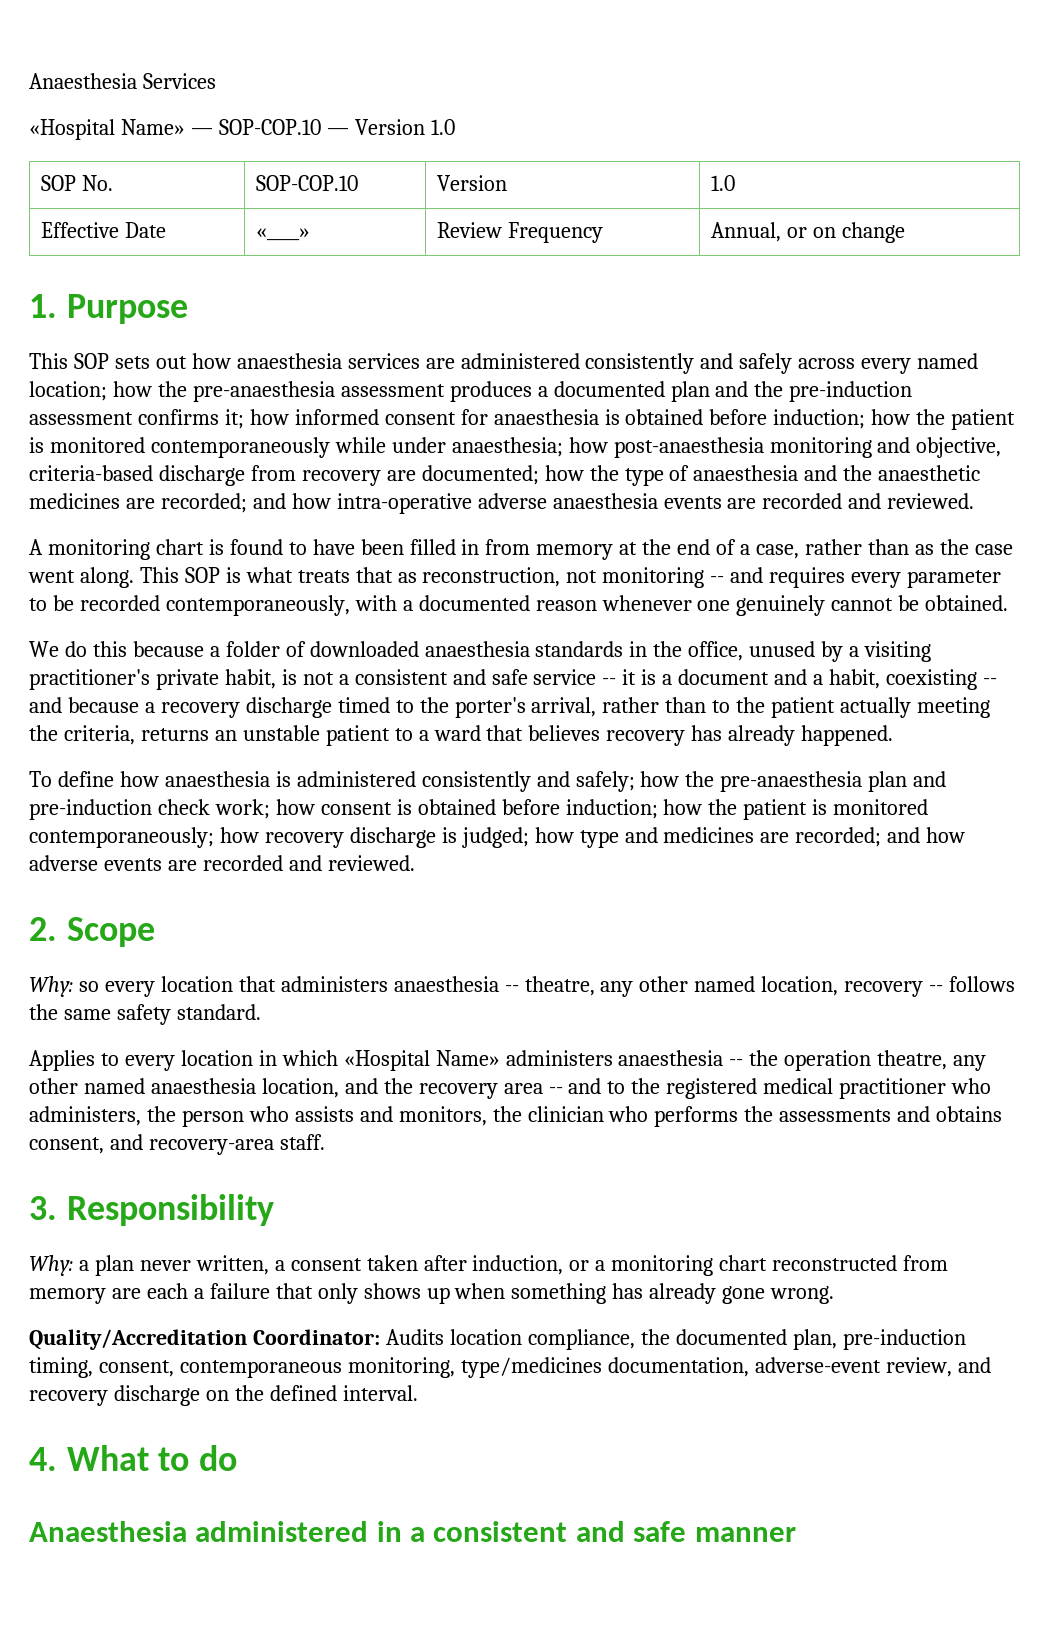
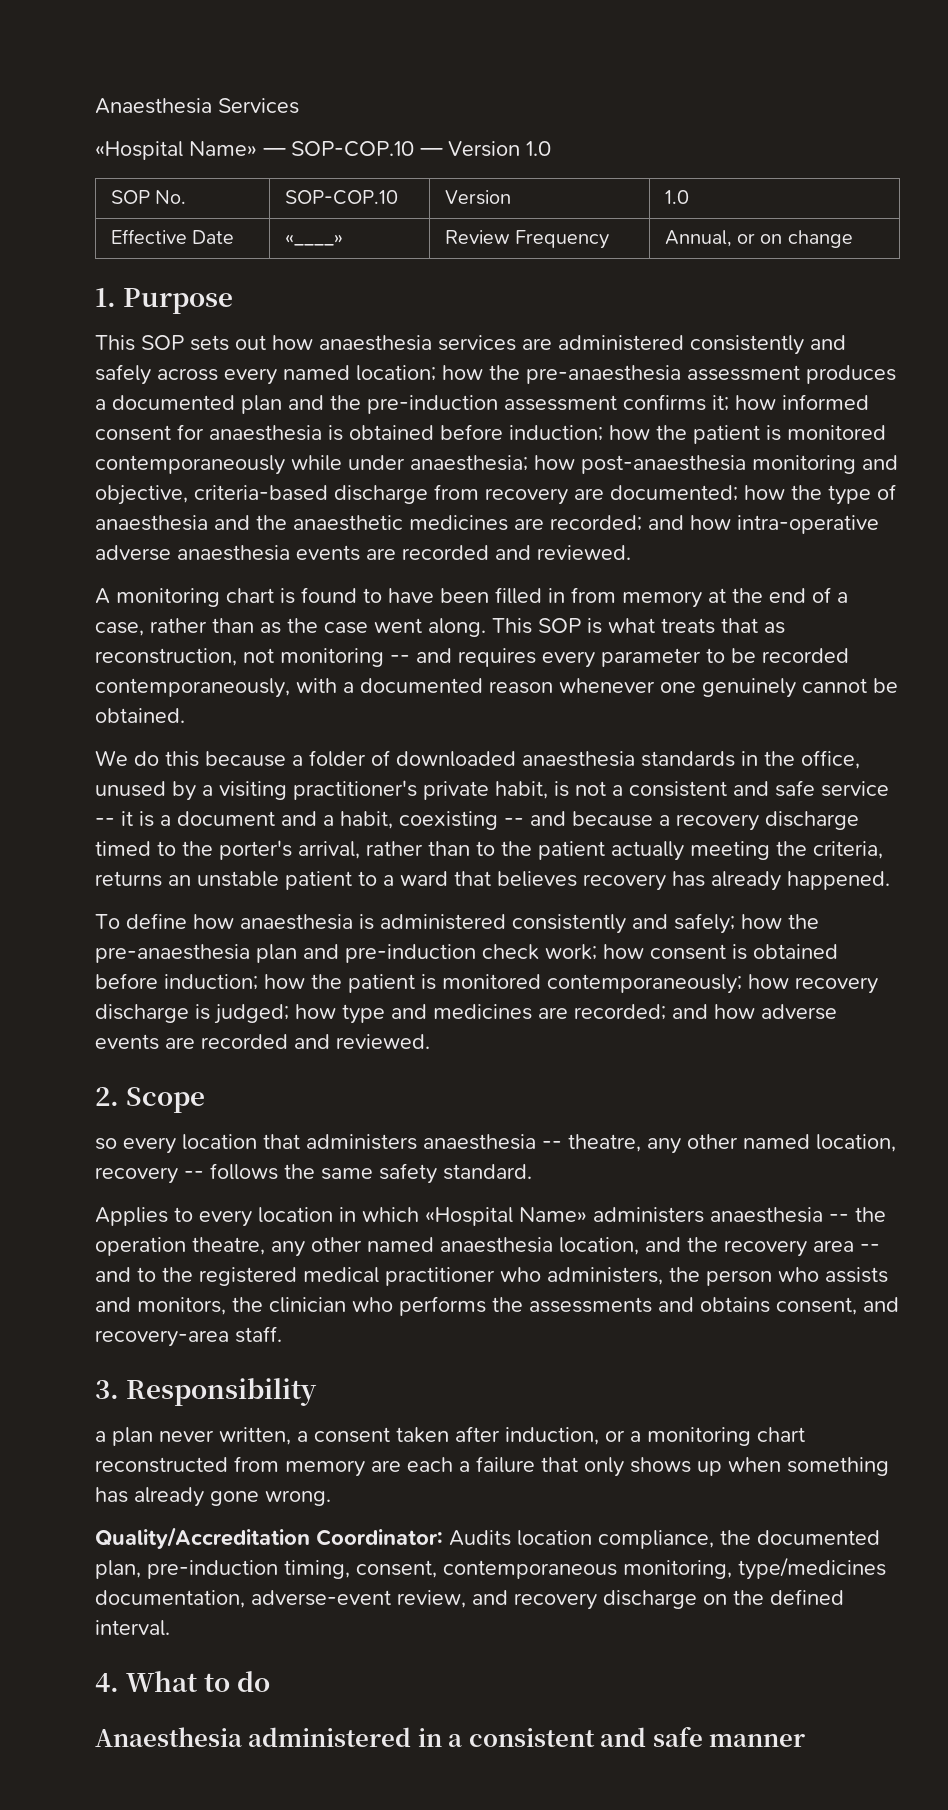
[29,976,73,997] Why: -> (206, 1100) none
[29,1255,73,1276] Why: -> (318, 1392) none

